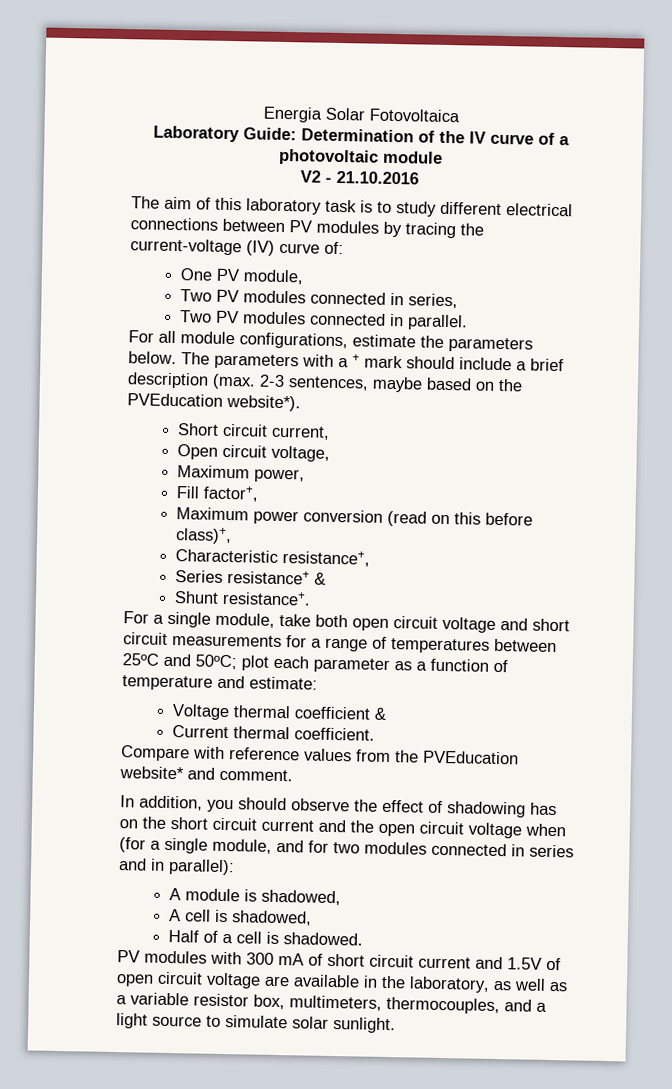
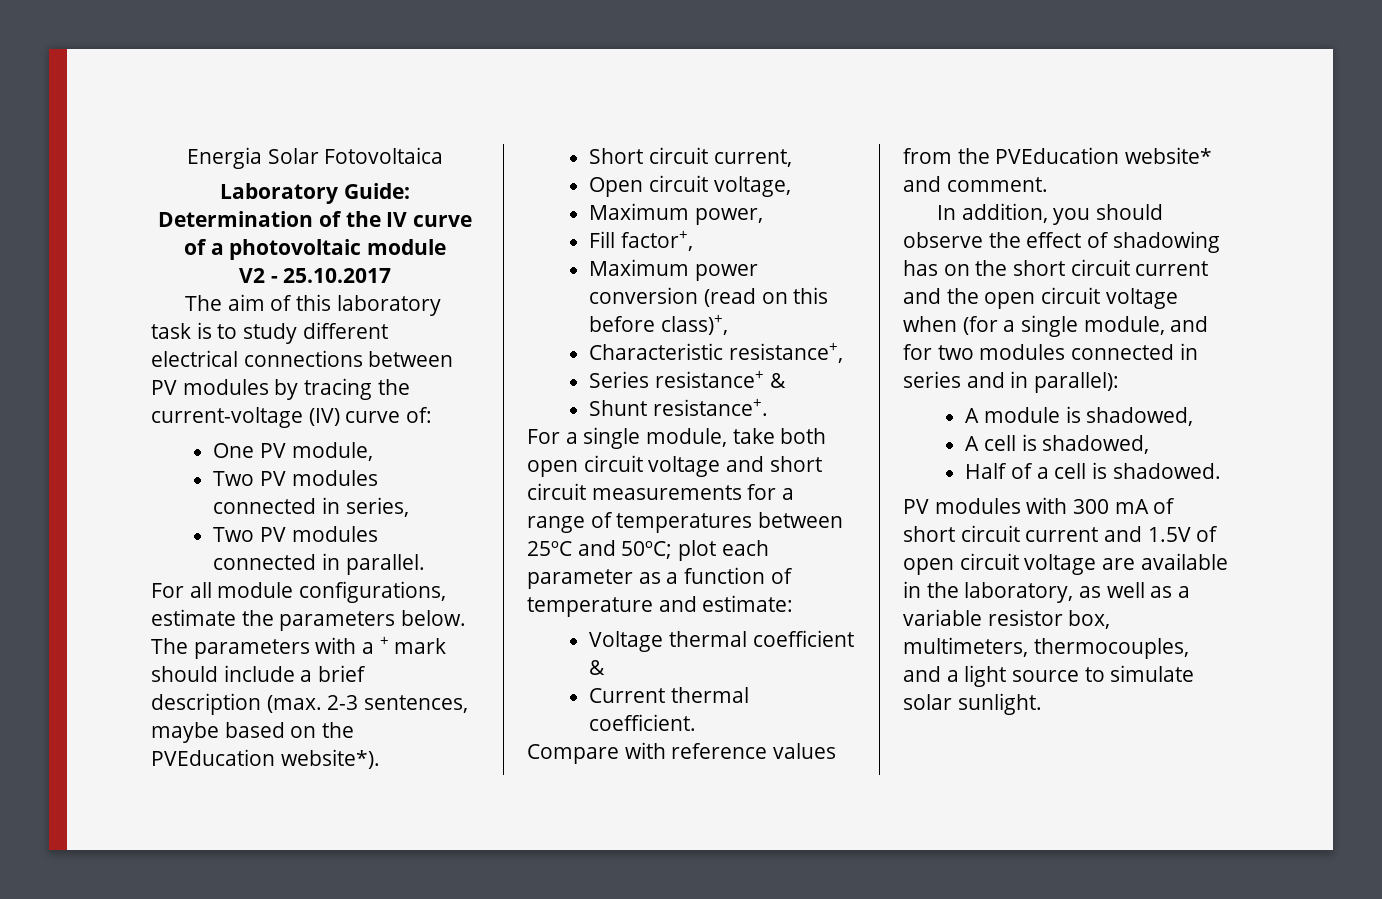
[336,170,419,185] 21.10.2016 -> [283,268,392,283] 25.10.2017

